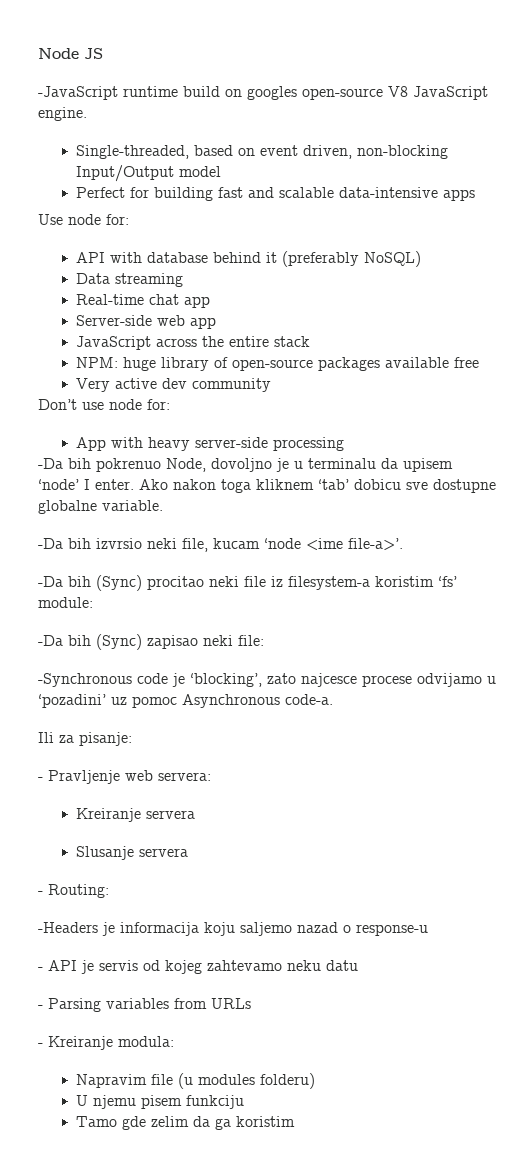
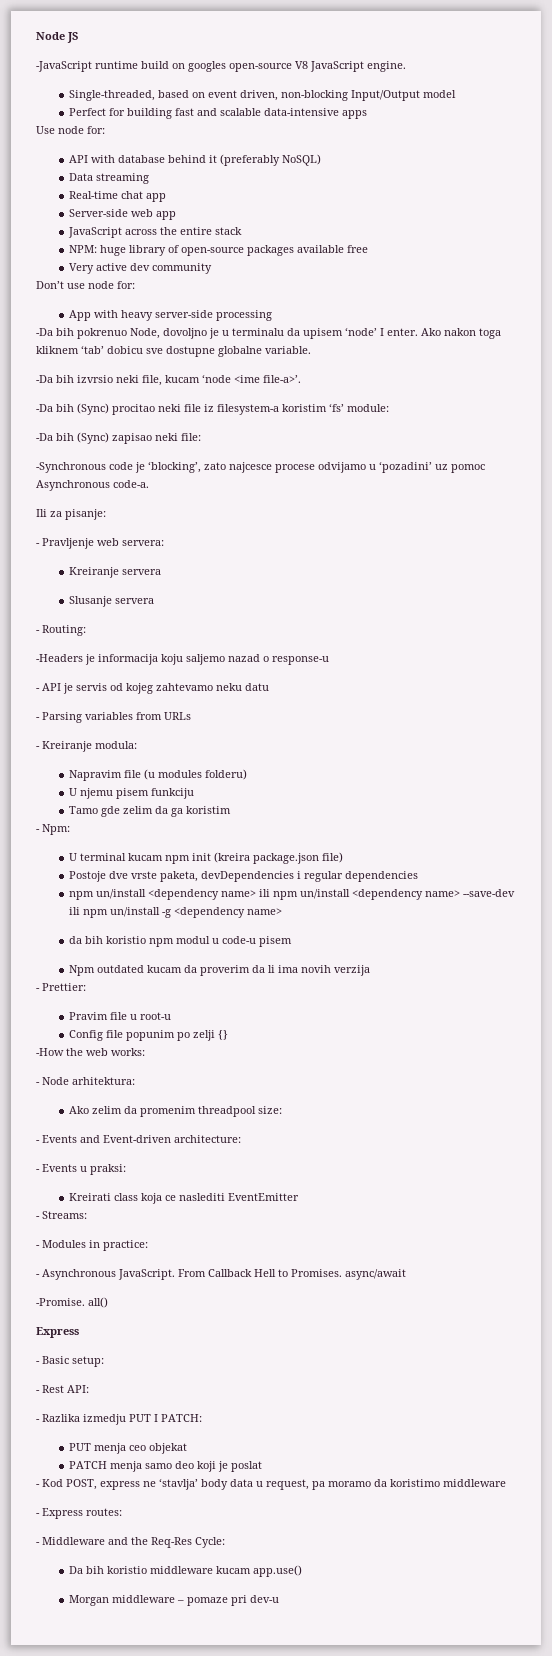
(296, 1121) none -> [36,824,70,835] [69,852,344,864] [69,871,419,882] [69,889,516,900] [69,907,283,918] [69,936,293,947] [69,965,371,976] [36,983,86,991] [69,1012,172,1020] [69,1030,229,1041] [36,1048,145,1056] [36,1077,135,1085] [69,1106,283,1117] [36,1135,241,1143] [36,1164,126,1175] [69,1193,300,1204] [36,1211,87,1219] [36,1240,148,1251] [36,1269,406,1280] [36,1297,108,1308] [36,1327,79,1338] [36,1356,104,1367] [36,1385,89,1393] [36,1414,202,1425] [69,1443,188,1454] [69,1461,263,1472] [36,1478,506,1490] [36,1508,122,1519] [36,1537,225,1548] [69,1565,303,1577] [69,1595,280,1606] // - Npm: // U terminal kucam npm init (kreira package.json file) // Postoje dve vrste paketa, devDependencies i regular dependencies // npm un/install <dependency name> ili npm un/install <dependency name> --save-dev ili npm un/install -g <dependency name> // da bih koristio npm modul u code-u pisem // Npm outdated kucam da proverim da li ima novih verzija // - Prettier: // Pravim file u root-u // Config file popunim po zelji {} // -How the web works: // - Node arhitektura: // Ako zelim da promenim threadpool size: // - Events and Event-driven architecture: // - Events u praksi: // Kreirati class koja ce naslediti EventEmitter // - Streams: // - Modules in practice: // - Asynchronous JavaScript. From Callback Hell to Promises. async/await // -Promise. all() // Express // - Basic setup: // - Rest API: // - Razlika izmedju PUT I PATCH: // PUT menja ceo objekat // PATCH menja samo deo koji je poslat // - Kod POST, express ne ‘stavlja’ body data u request, pa moramo da koristimo middleware // - Express routes: // - Middleware and the Req-Res Cycle: // Da bih koristio middleware kucam app.use() // Morgan middleware – pomaze pri dev-u

